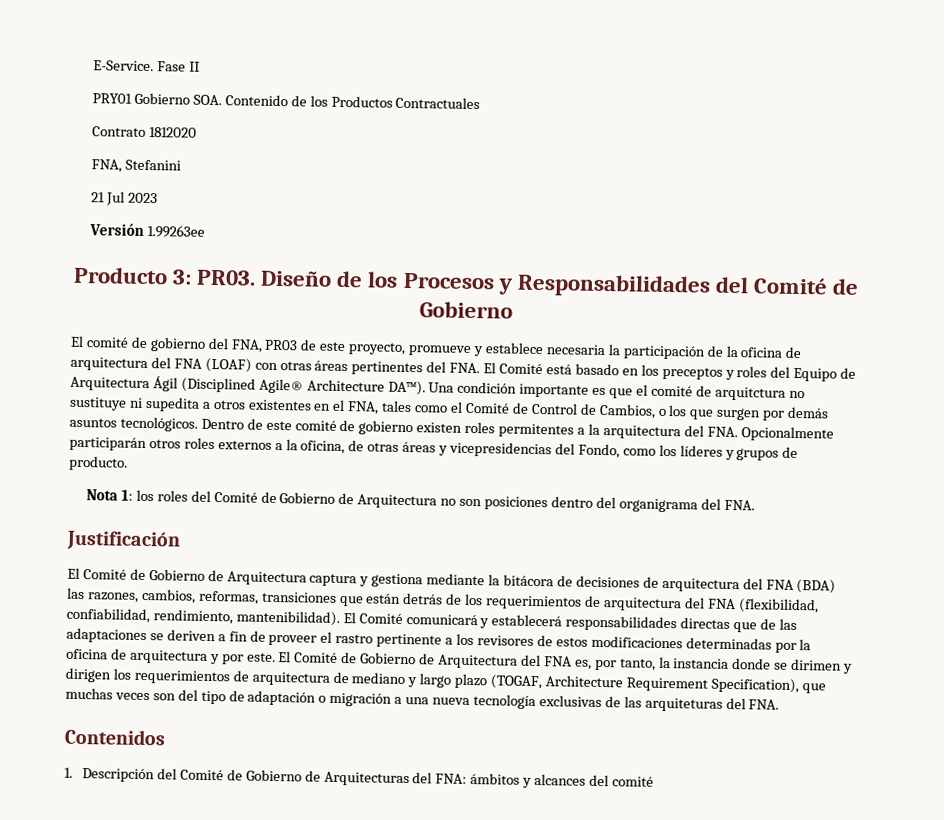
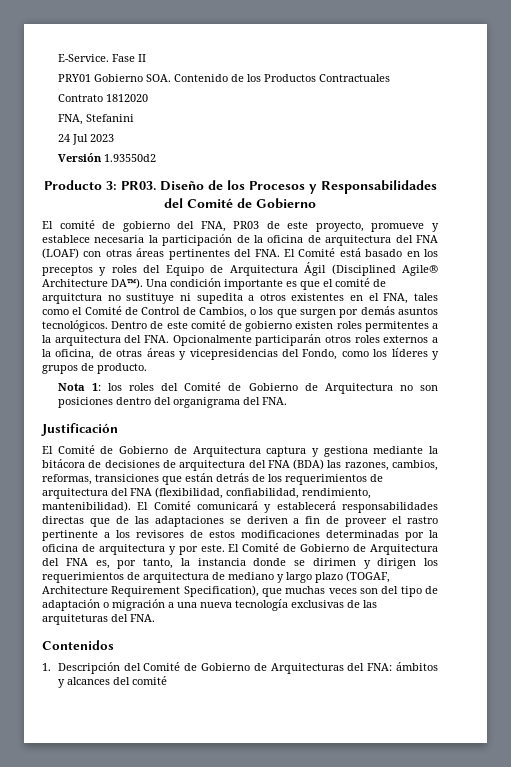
[91,192,106,203] 21 -> [57,134,70,142] 24
[146,224,205,238] 1.99263ee -> [103,154,156,162] 1.93550d2

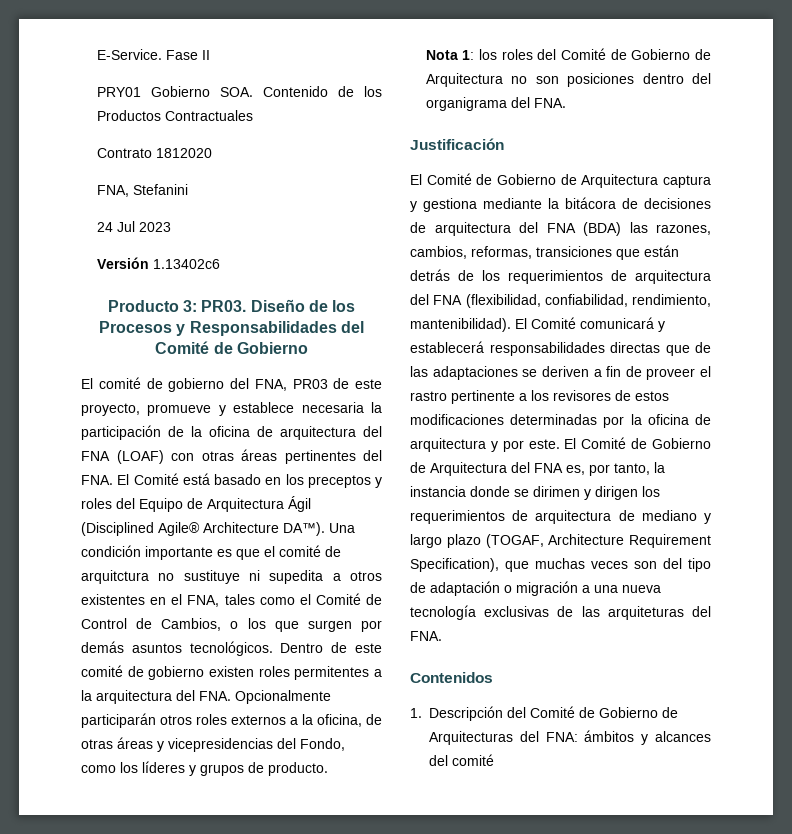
[103,154,156,162] 1.93550d2 -> [152,259,220,269] 1.13402c6

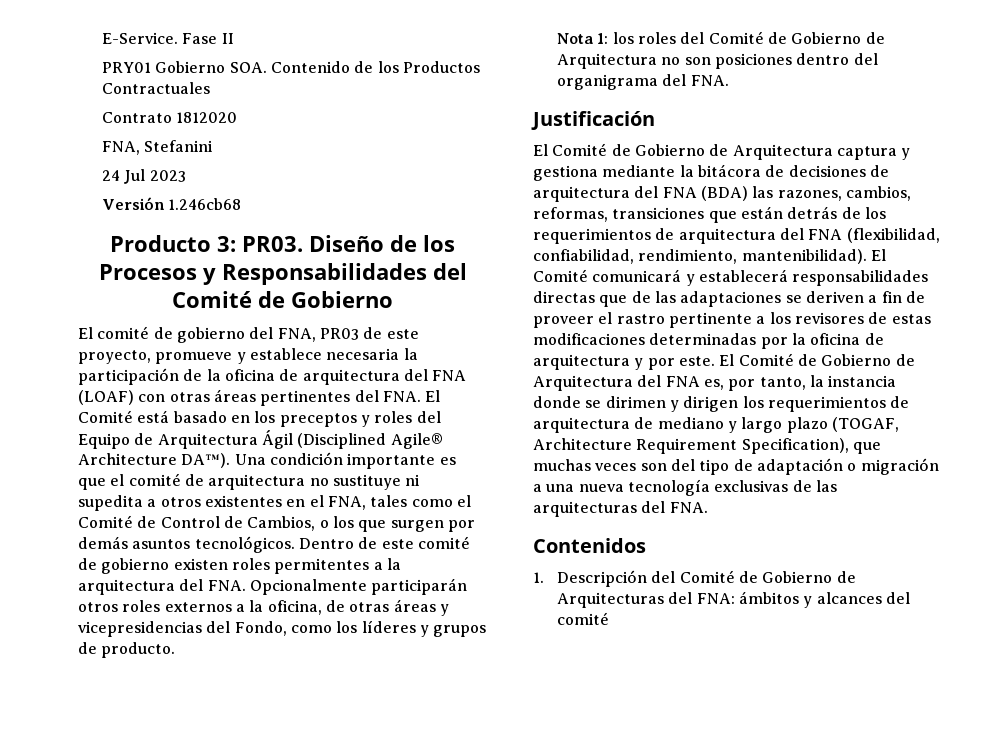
[152,259,220,269] 1.13402c6 -> [168,198,242,210] 1.246cb68
[81,570,149,584] arquitctura -> [208,474,306,490] arquitectura
[635,391,669,401] estos -> [891,314,931,324] estas
[607,606,684,620] arquiteturas -> [533,501,637,517] arquitecturas

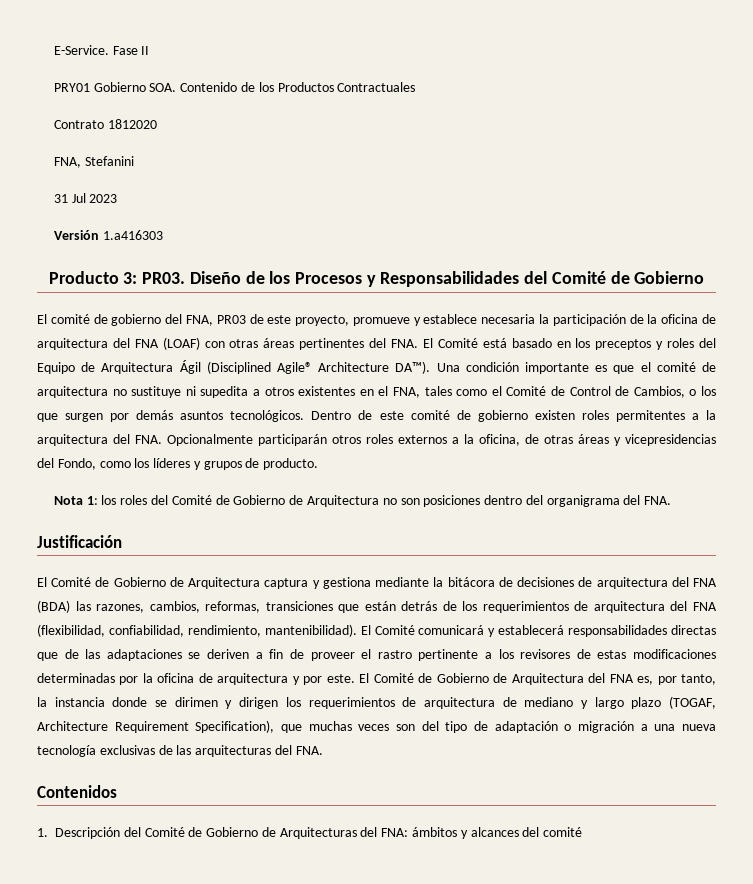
[102,170,121,181] 24 -> [53,194,68,203] 31
[168,198,242,210] 1.246cb68 -> [102,230,163,240] 1.a416303

